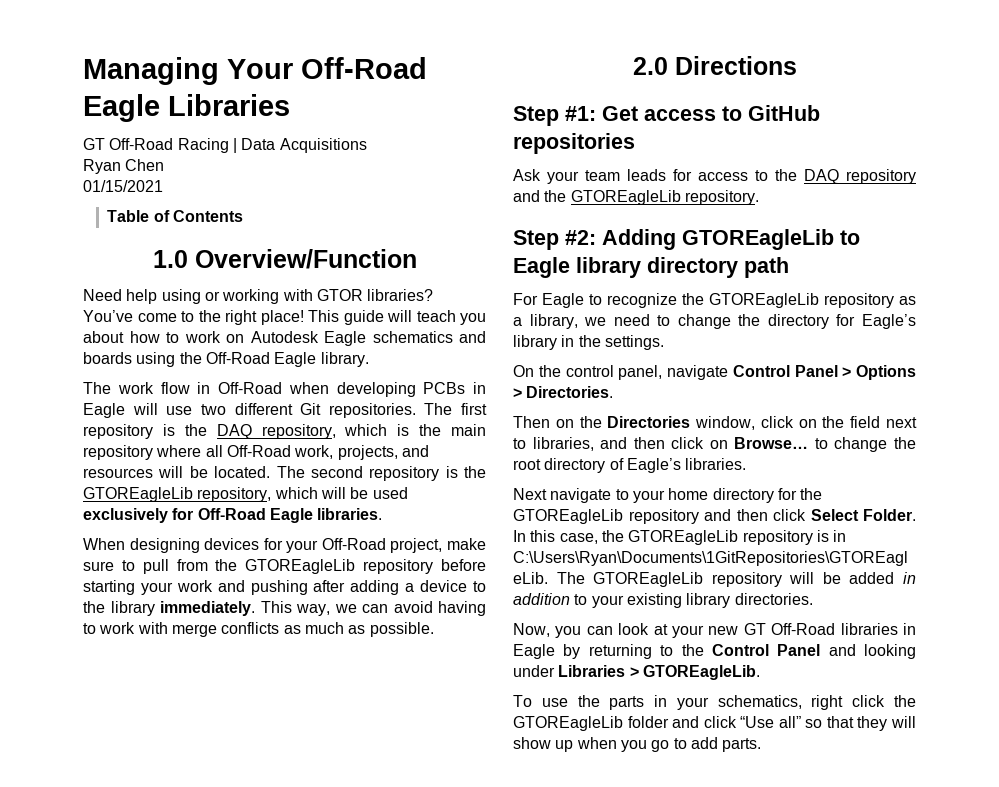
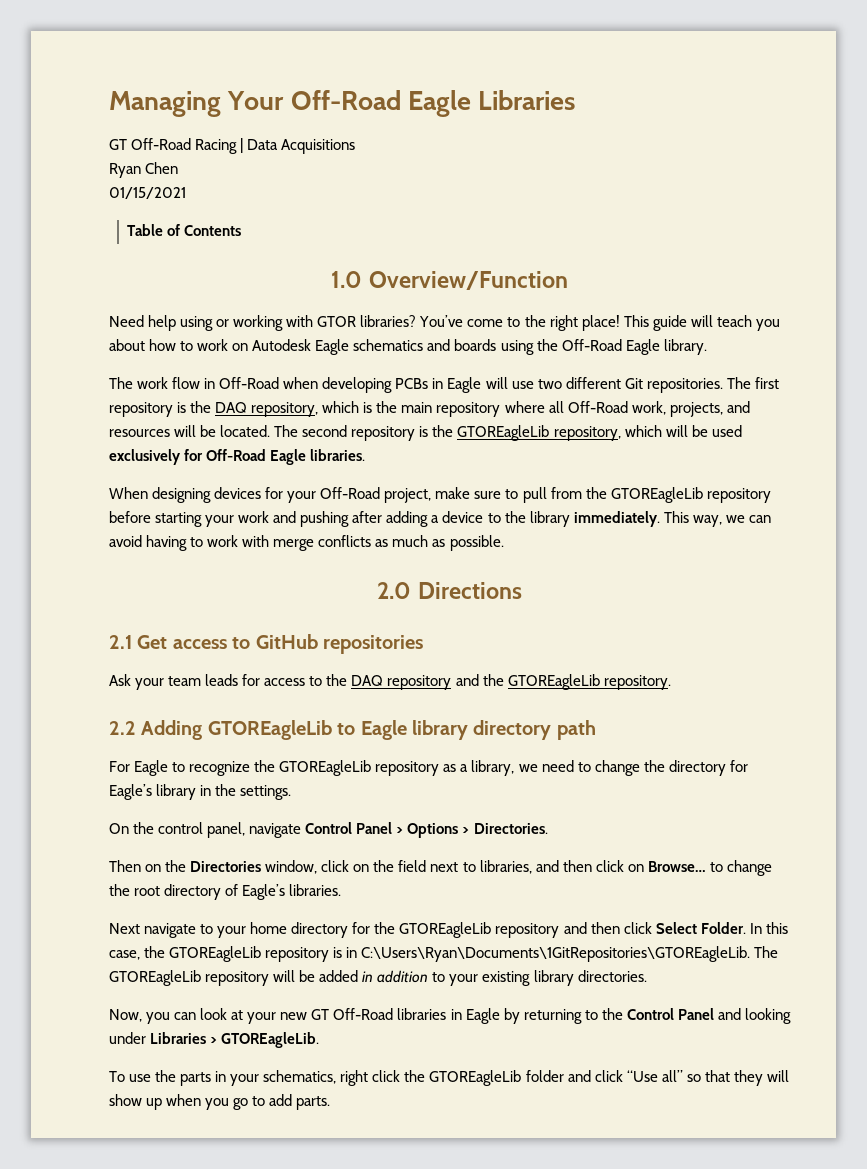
[513,106,596,126] Step #1: -> [109,635,132,649] 2.1
[513,230,596,250] Step #2: -> [109,721,136,735] 2.2

